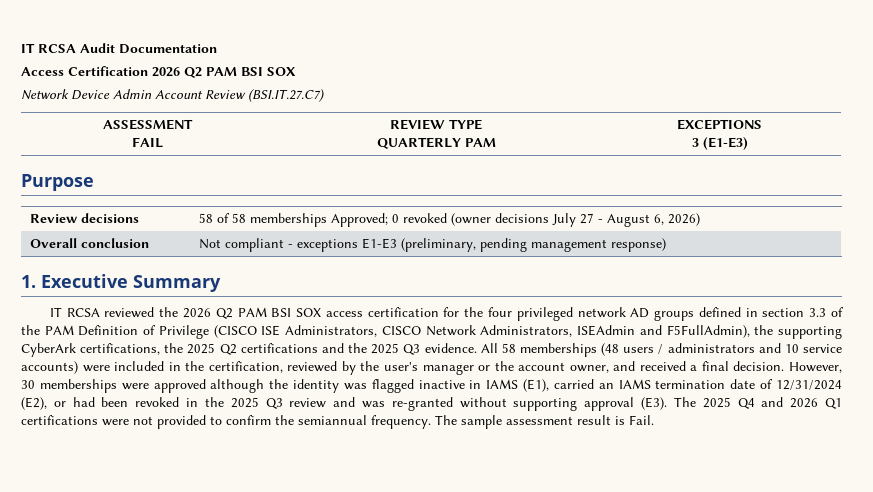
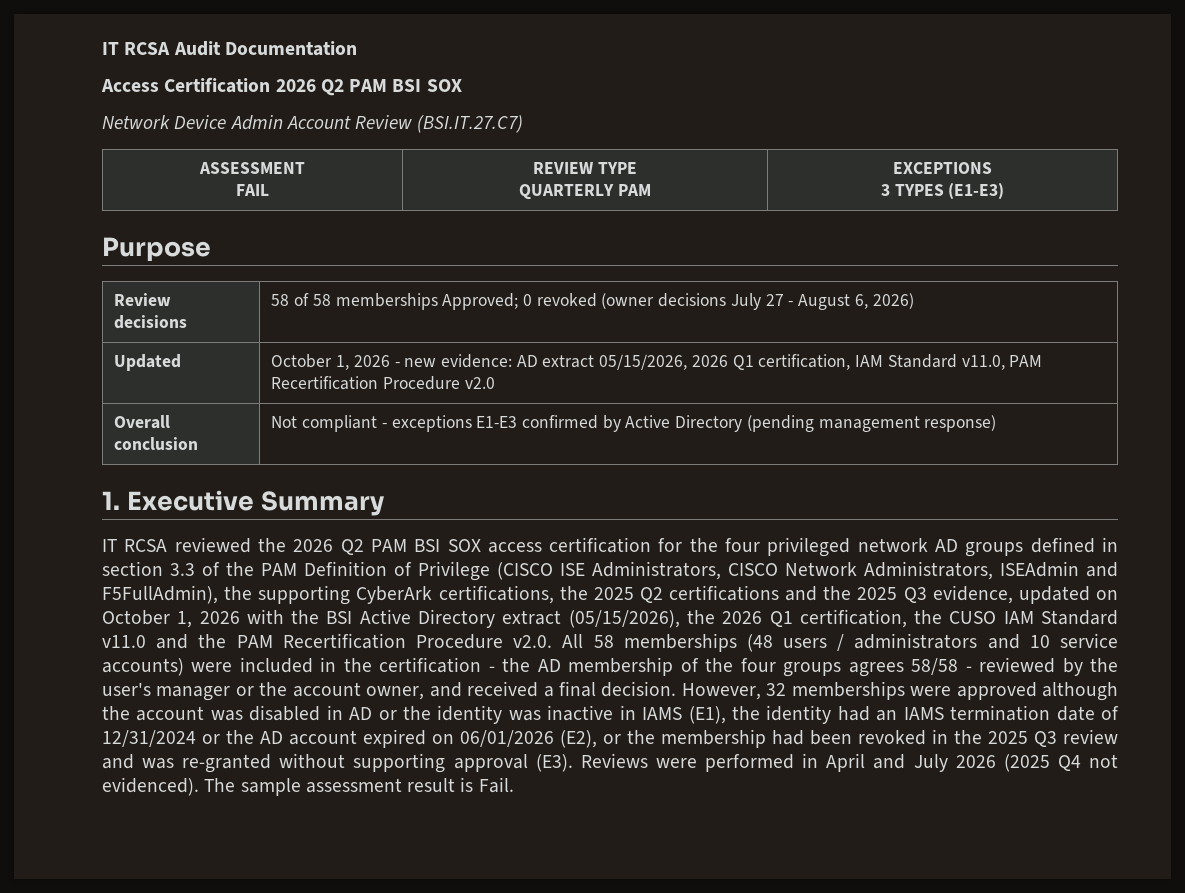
(699, 142) none -> [894,184,944,196] TYPES
(700, 219) none -> [114,354,182,371] [271,354,1043,370] [271,376,495,390] // Updated | October 1, 2026 - new evidence: AD extract 05/15/2026, 2026 Q1 certification, IAM Standard v11.0, PAM Recertification Procedure v2.0
[400,238,527,252] (preliminary, pending -> [521,415,814,432] confirmed by Active Directory (pending
[424,343,477,353] evidence. -> [932,585,1118,604] [102,609,1118,628] [102,633,553,649] evidence, updated on October 1, 2026 with the BSI Active Directory extract (05/15/2026), the 2026 Q1 certification, the CUSO IAM Standard v11.0 and the PAM Recertification Procedure v2.0.
[208,361,283,373] certification, -> [379,657,972,677] certification - the AD membership of the four groups agrees 58/58 -
[21,380,35,389] 30 -> [766,683,787,696] 32
(289, 384) none -> [136,705,431,721] account was disabled in AD or the
[371,379,414,393] flagged -> (541, 715) none
[553,379,594,389] carried -> [732,705,870,724] the identity had
[21,397,66,410] (E2), or -> [202,729,766,748] or the AD account expired on 06/01/2026 (E2), or the membership
[673,397,843,409] [21,415,431,429] The 2025 Q4 and 2026 Q1 certifications were not provided to confirm the semiannual frequency. -> [580,753,1118,772] [102,777,199,796] Reviews were performed in April and July 2026 (2025 Q4 not evidenced).

